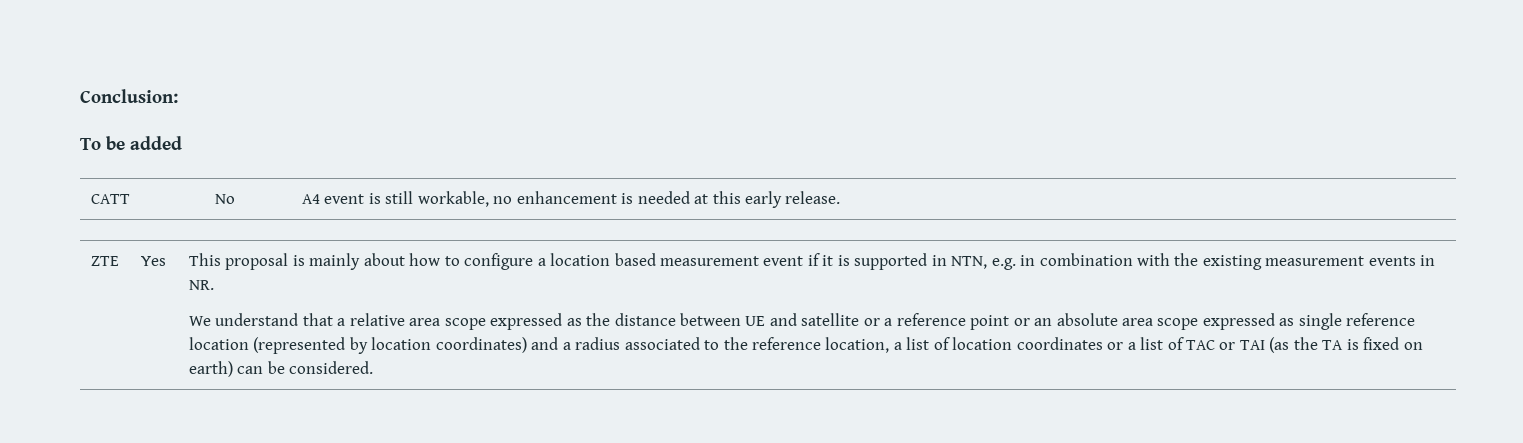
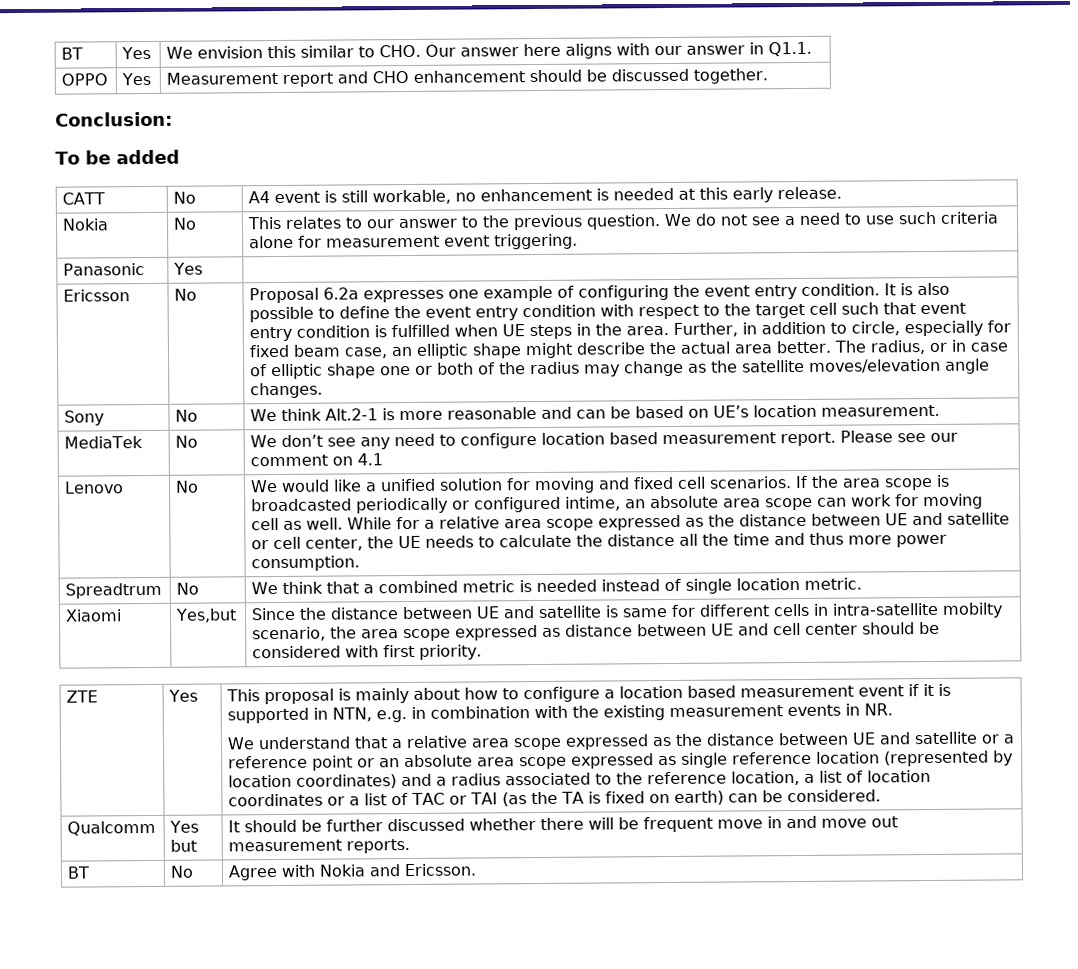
(80, 96) none -> [61,47,84,60] [121,46,152,60] [166,41,813,59] [61,73,109,86] [121,72,152,86] [166,68,769,87] BT | Yes | We envision this similar to CHO. Our answer here aligns with our answer in Q1.1. // OPPO | Yes | Measurement report and CHO enhancement should be discussed together. //
(841, 197) none -> [62,218,110,231] [173,217,198,230] [247,211,1000,231] [249,233,579,250] [63,263,146,276] [173,262,204,275] [63,289,131,302] [174,288,198,301] [249,282,951,304] [249,302,967,323] [249,320,1012,342] [249,339,1009,359] [250,358,991,380] [250,382,324,399] [64,410,105,426] [175,409,199,422] [250,404,941,422] [64,436,144,449] [175,435,199,448] [250,430,959,450] [250,453,384,467] [64,481,125,494] [175,480,200,493] [250,474,951,494] [251,493,984,514] [251,512,1011,531] [251,532,948,551] [251,555,361,572] [65,582,163,599] [176,582,200,595] [251,577,863,595] [65,609,123,622] [175,608,238,623] [251,602,1004,621] [252,621,941,642] [252,644,483,660] // Nokia | No | This relates to our answer to the previous question. We do not see a need to use such criteria alone for measurement event triggering. // Panasonic | Yes | // Ericsson | No | Proposal 6.2a expresses one example of configuring the event entry condition. It is also possible to define the event entry condition with respect to the target cell such that event entry condition is fulfilled when UE steps in the area. Further, in addition to circle, especially for fixed beam case, an elliptic shape might describe the actual area better. The radius, or in case of elliptic shape one or both of the radius may change as the satellite moves/elevation angle changes. // Sony | No | We think Alt.2-1 is more reasonable and can be based on UE’s location measurement. // MediaTek | No | We don’t see any need to configure location based measurement report. Please see our comment on 4.1 // Lenovo | No | We would like a unified solution for moving and fixed cell scenarios. If the area scope is broadcasted periodically or configured intime, an absolute area scope can work for moving cell as well. While for a relative area scope expressed as the distance between UE and satellite or cell center, the UE needs to calculate the distance all the time and thus more power consumption. // Spreadtrum | No | We think that a combined metric is needed instead of single location metric. // Xiaomi | Yes,but | Since the distance between UE and satellite is same for different cells in intra-satellite mobilty scenario, the area scope expressed as distance between UE and cell center should be considered with first priority.
(374, 367) none -> [67,820,157,836] [169,820,200,833] [170,839,198,852] [228,815,899,833] [228,838,411,854] [67,866,91,879] [170,865,195,878] [228,863,478,881] // Qualcomm | Yes but | It should be further discussed whether there will be frequent move in and move out measurement reports. // BT | No | Agree with Nokia and Ericsson.

